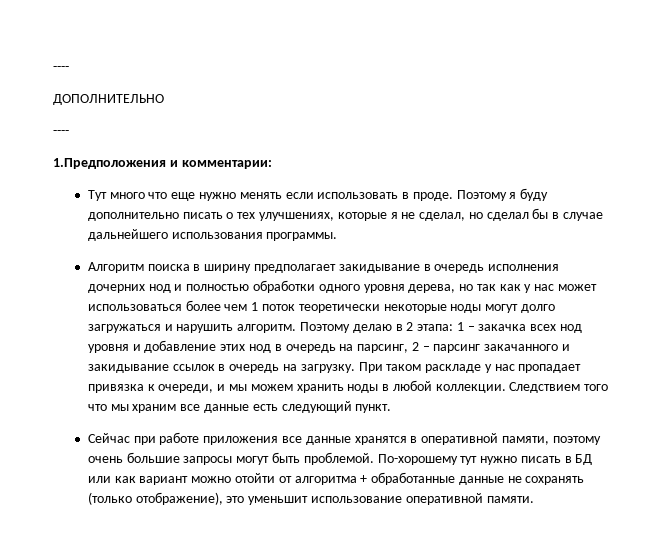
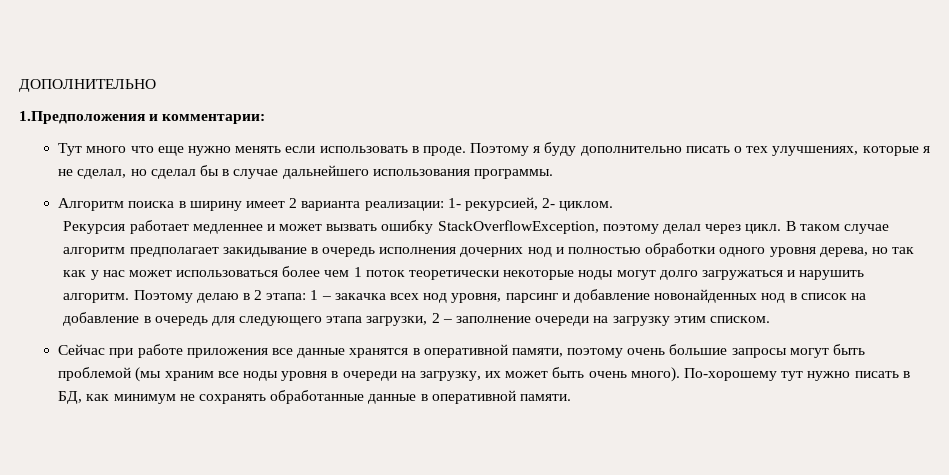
[53,66,69,71] ---- // -> (19, 85) none
[53,130,69,135] // ---- -> (156, 85) none
(252, 268) none -> [245,197,614,211] [63,220,889,234] [63,247,126,257] имеет 2 варианта реализации: 1- рекурсией, 2- циклом. // Рекурсия работает медленнее и может вызвать ошибку StackOverflowException, поэтому делал через цикл. В таком случае алгоритм
[87,344,129,353] уровня -> [451,293,558,303] уровня, парсинг
[220,344,246,351] этих -> [654,289,758,303] новонайденных
[285,342,571,353] [87,362,582,373] [87,380,609,393] [87,401,392,413] очередь на парсинг, 2 – парсинг закачанного и закидывание ссылок в очередь на загрузку. При таком раскладе у нас пропадает привязка к очереди, и мы можем хранить ноды в любой коллекции. Следствием того что мы храним все данные есть следующий пункт. -> [800,293,866,300] [63,312,770,326] список на добавление в очередь для следующего этапа загрузки, 2 – заполнение очереди на загрузку этим списком.
[303,452,374,465] проблемой. -> [58,367,680,382] проблемой (мы храним все ноды уровня в очереди на загрузку, их может быть очень много).
[575,454,593,465] [87,472,585,485] [87,492,402,505] БД или как вариант можно отойти от алгоритма + обработанные данные не сохранять (только отображение), это уменьшит использование -> [58,390,428,404] БД, как минимум не сохранять обработанные данные в

